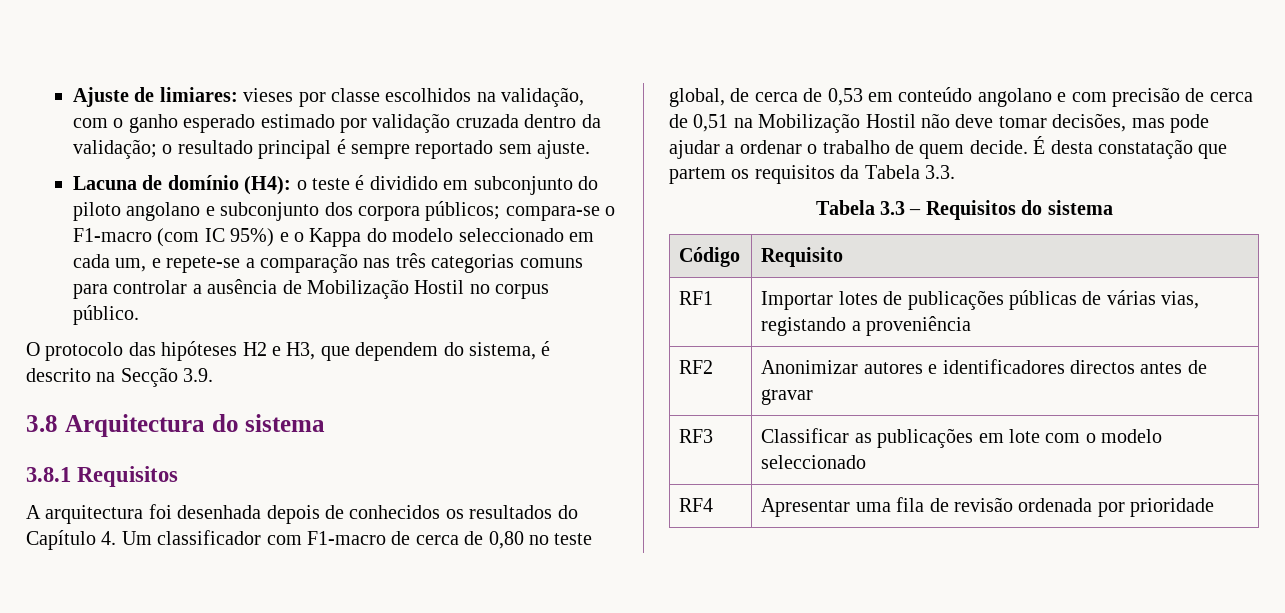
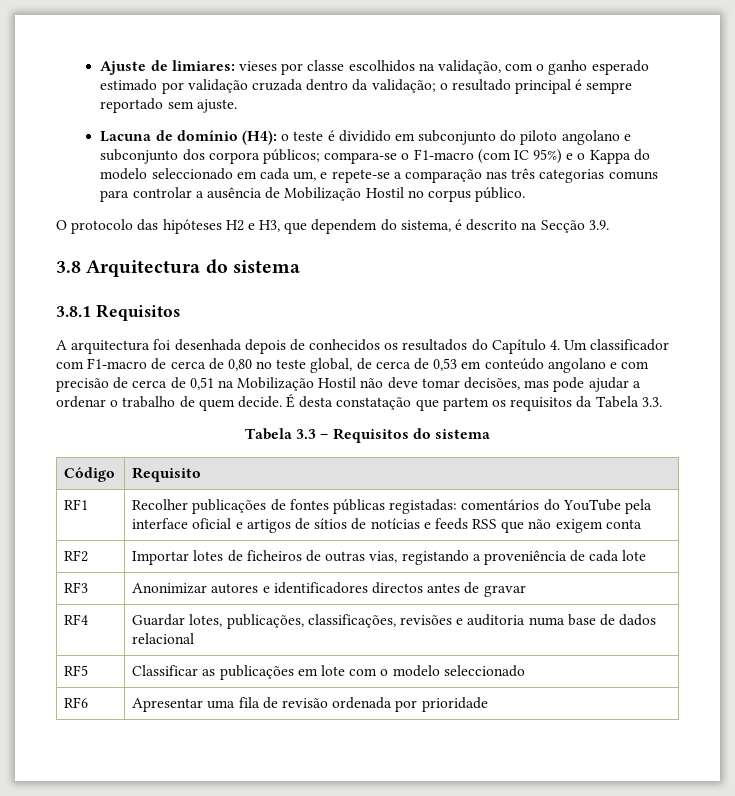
(714, 298) none -> [132,499,652,514] [132,518,642,533] [64,550,89,562] | Recolher publicações de fontes públicas registadas: comentários do YouTube pela interface oficial e artigos de sítios de notícias e feeds RSS que não exigem conta // RF2
[907,290,1156,310] publicações públicas de várias -> [246,550,366,562] ficheiros de outras
[679,360,714,374] // RF2 -> [570,550,647,562] [64,582,89,593] de cada lote // RF3
[679,429,714,443] RF3 -> [64,614,89,625] [132,614,657,629] [132,633,195,644] [64,665,89,676] RF4 | Guardar lotes, publicações, classificações, revisões e auditoria numa base de dados relacional // RF5
[679,498,714,512] RF4 -> [64,697,89,708] RF6

